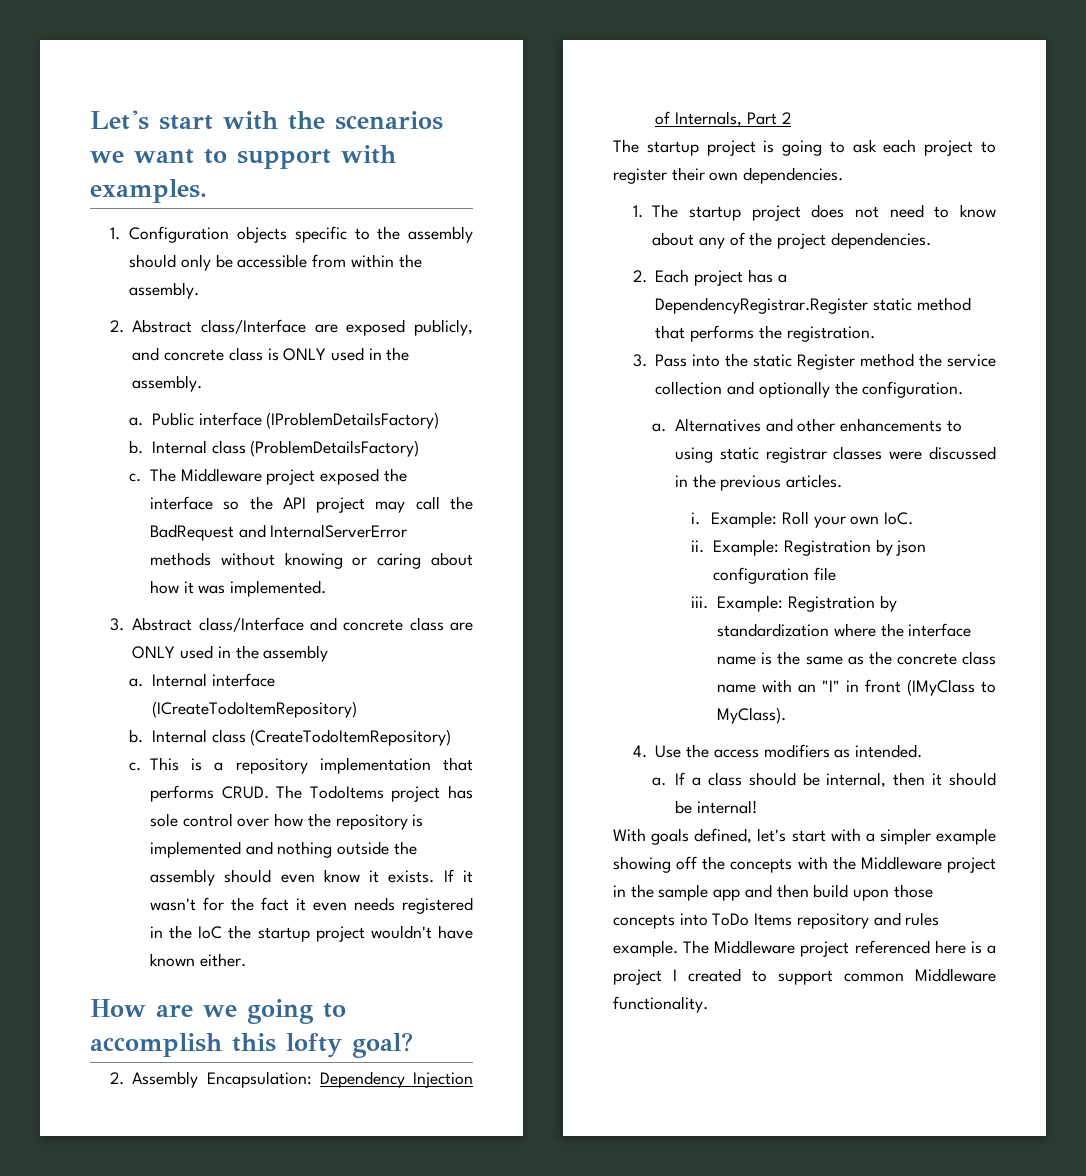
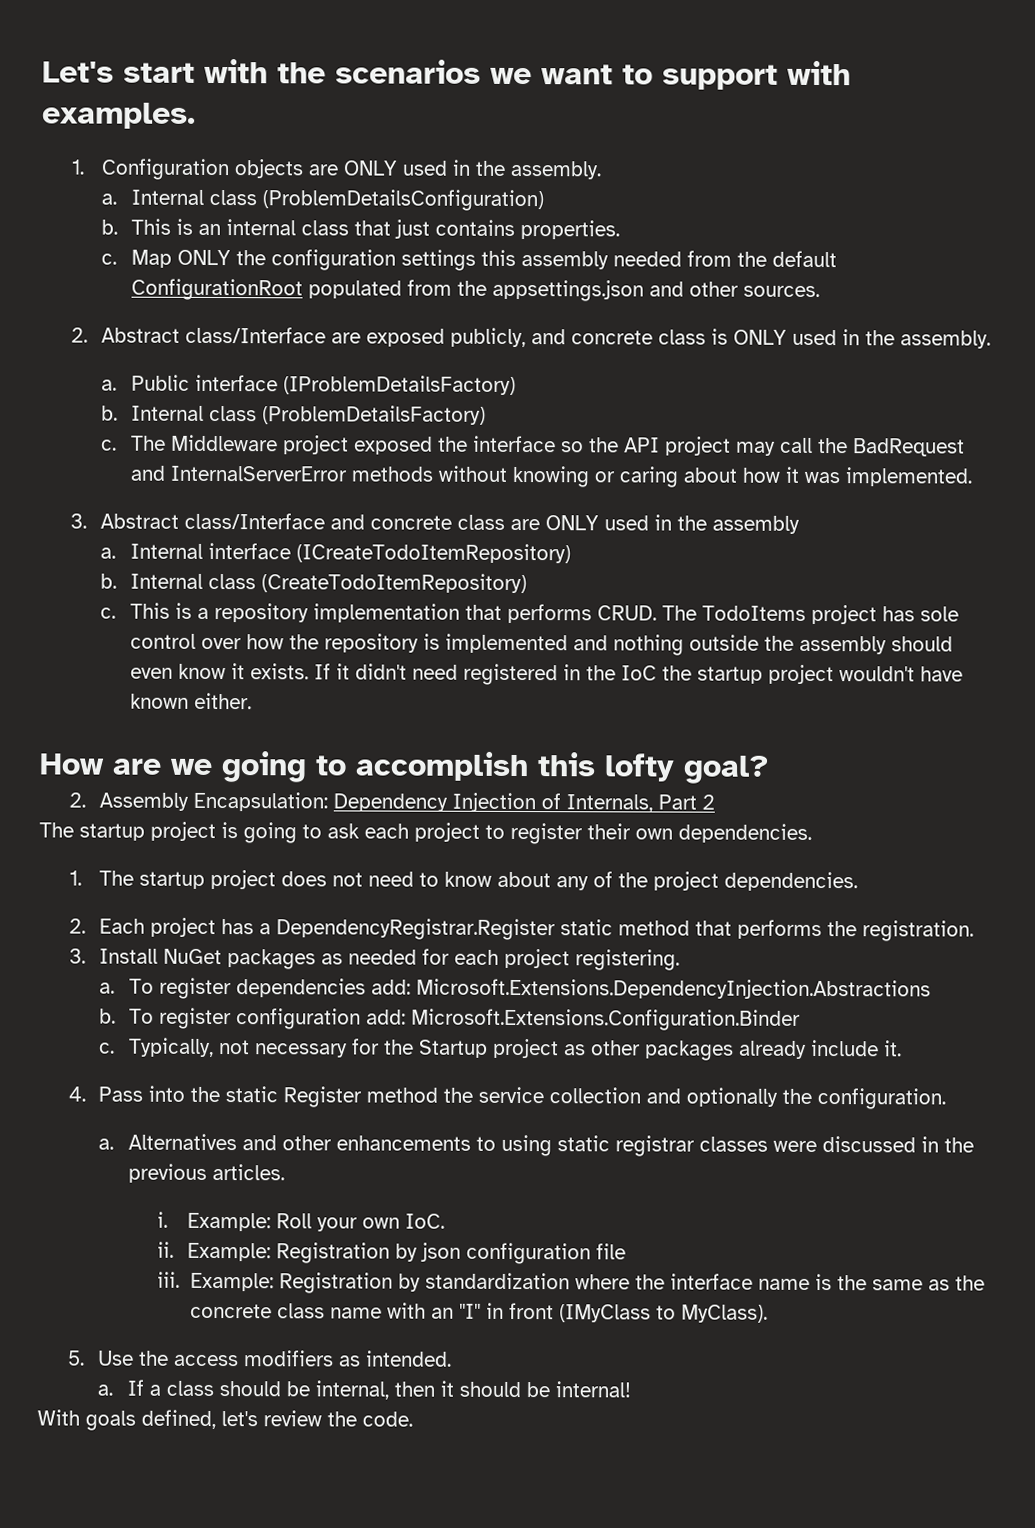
[294,226,474,243] [129,254,422,271] [129,282,200,299] specific to the assembly should only be accessible from within the assembly. -> [307,159,601,180] [100,189,544,212] [100,218,620,240] [100,249,837,271] [130,278,820,302] are ONLY used in the assembly. // a. Internal class (ProblemDetailsConfiguration) // b. This is an internal class that just contains properties. // c. Map ONLY the configuration settings this assembly needed from the default ConfigurationRoot populated from the appsettings.json and other sources.
[149,897,395,911] wasn't for the fact it even needs -> [354,663,458,680] didn't need
(647, 360) none -> [98,948,680,971] [98,977,931,1000] [98,1007,801,1031] [98,1037,902,1061] [67,1086,86,1102] Install NuGet packages as needed for each project registering. // a. To register dependencies add: Microsoft.Extensions.DependencyInjection.Abstractions // b. To register configuration add: Microsoft.Extensions.Configuration.Binder // c. Typically, not necessary for the Startup project as other packages already include it. // 4.
[632,745,647,758] 4. -> [67,1350,85,1366] 5.
[791,828,996,845] [613,856,996,873] [613,884,933,901] [613,912,940,929] [613,940,996,957] [613,968,996,985] [613,996,708,1013] start with a simpler example showing off the concepts with the Middleware project in the sample app and then build upon those concepts into ToDo Items repository and rules example. The Middleware project referenced here is a project I created to support common Middleware functionality. -> [263,1410,413,1427] review the code.

